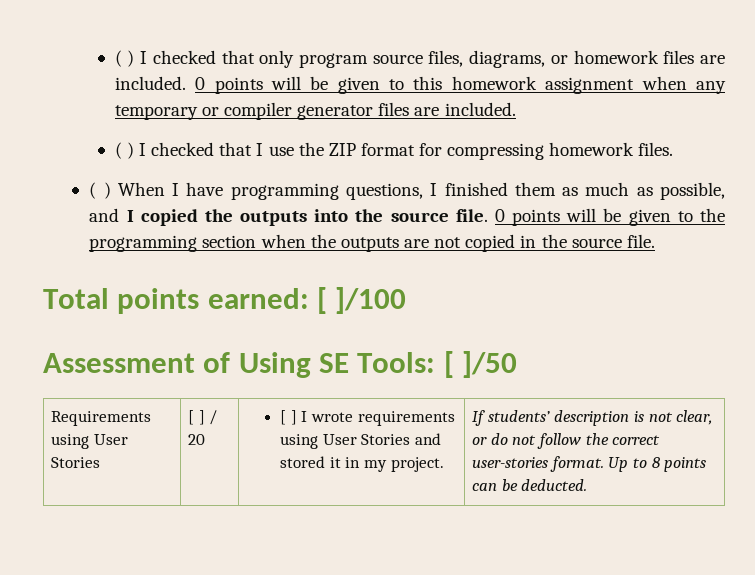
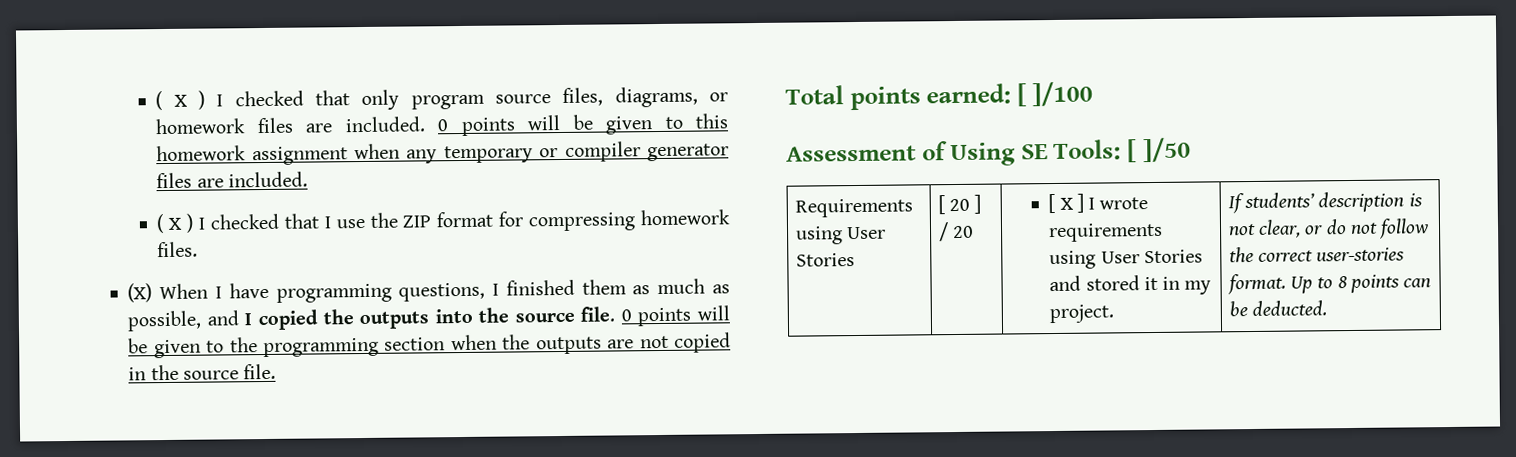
[114,50,122,67] ( -> [155,91,188,111] ( X
(122, 150) none -> [168,217,183,230] X
[89,182,111,199] ( ) -> [127,283,153,303] (X)
(195, 417) none -> [949,198,971,212] 20
(287, 417) none -> [1059,197,1074,210] X

